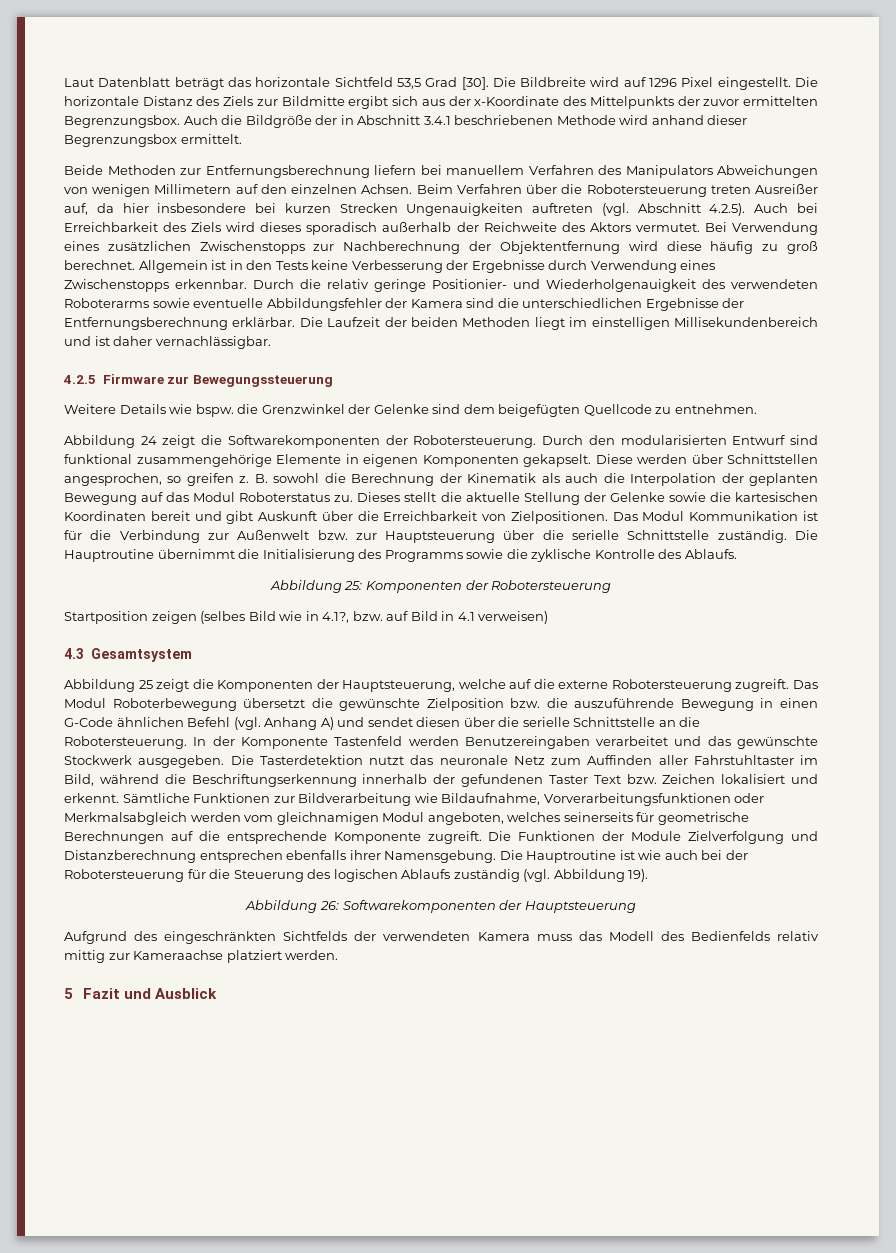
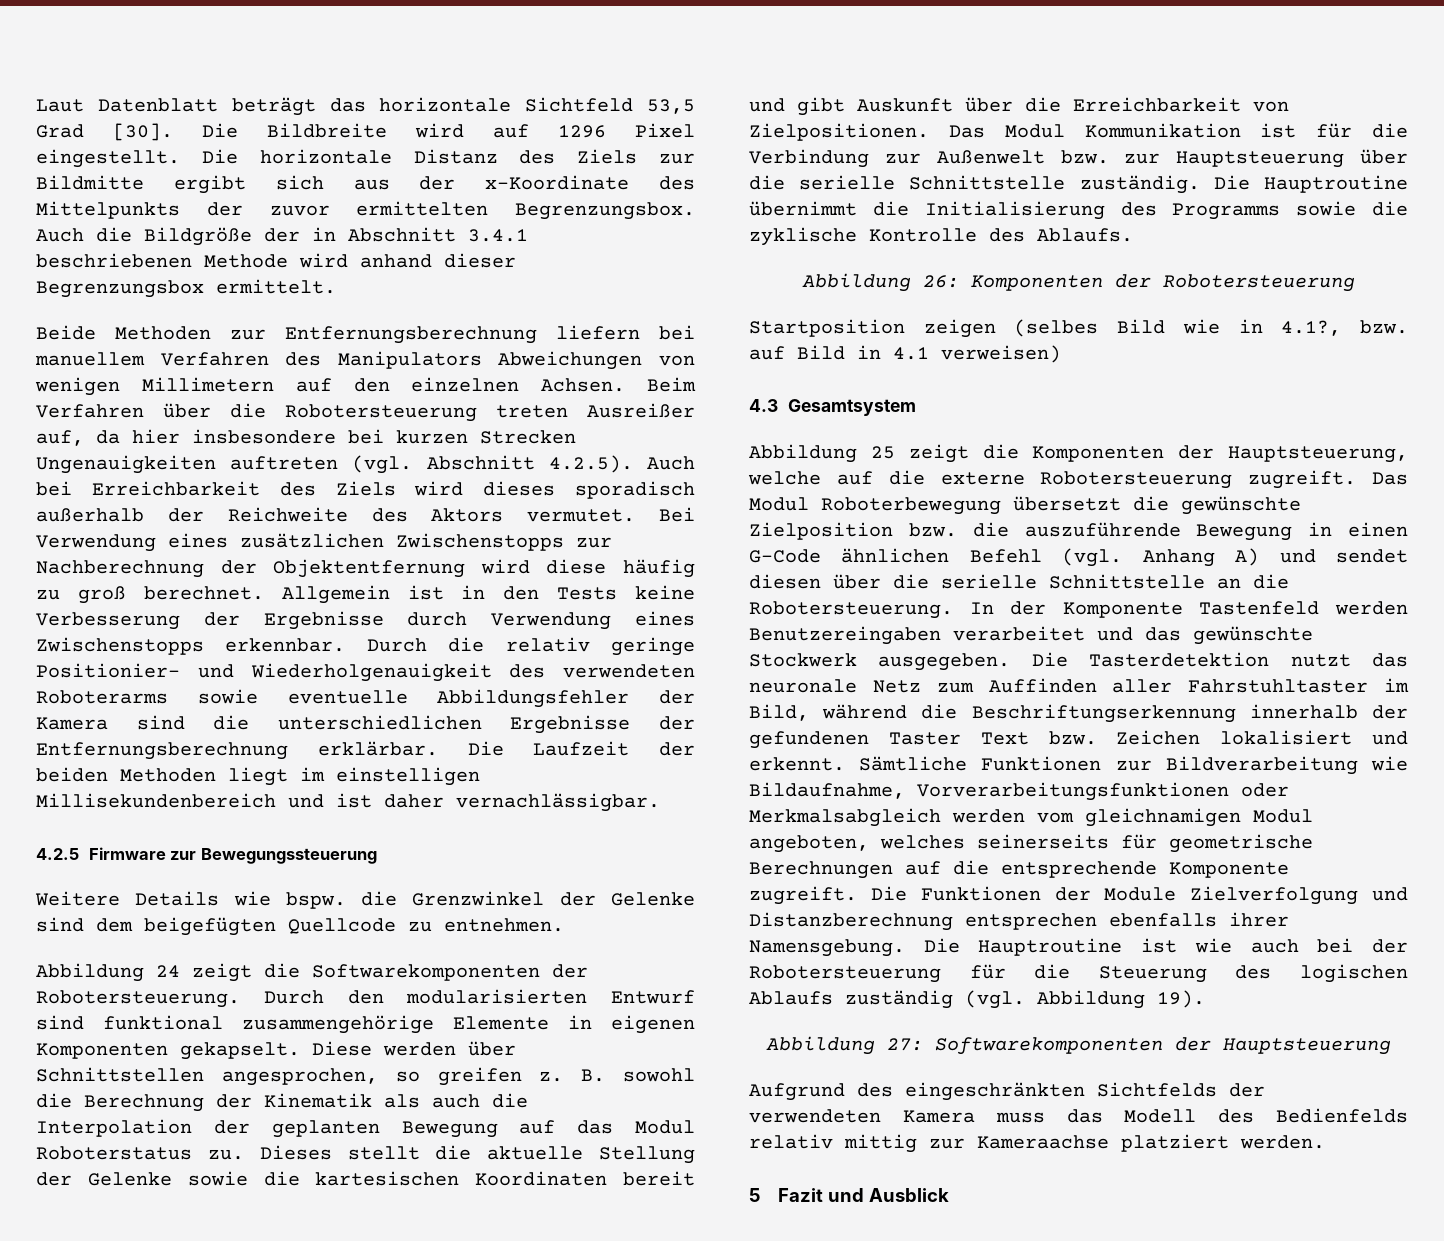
[344,581,363,590] 25: -> [922,275,959,288] 26:
[319,901,339,910] 26: -> [886,1038,923,1051] 27:

